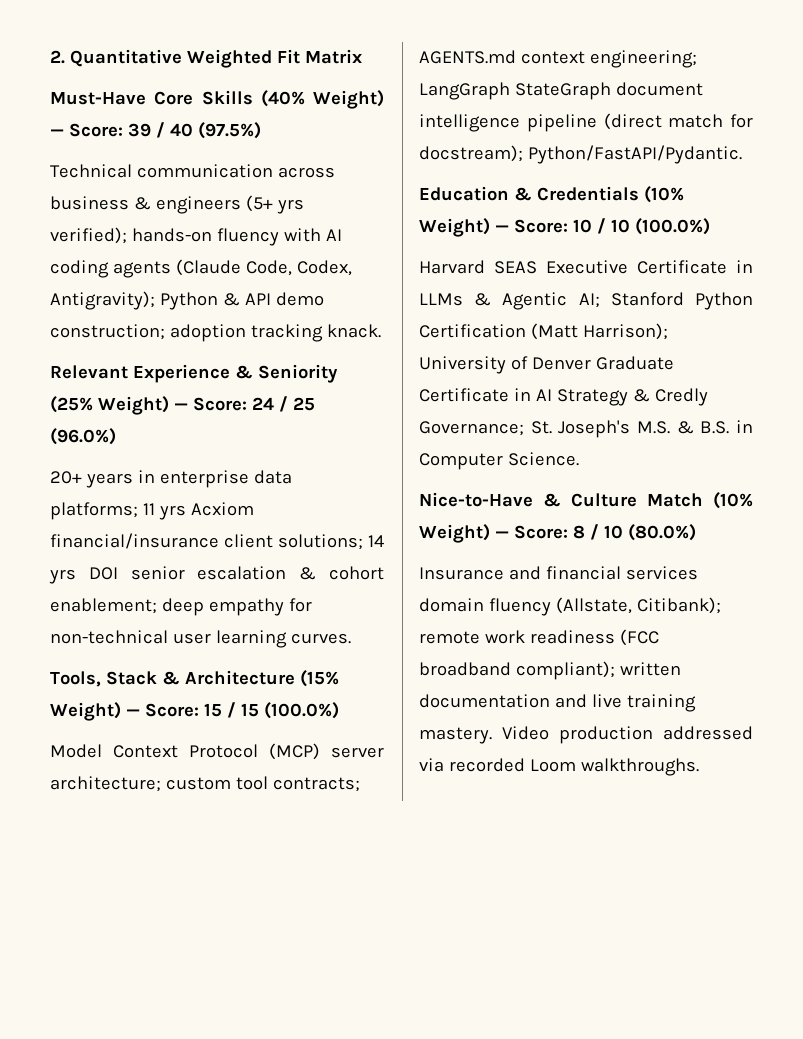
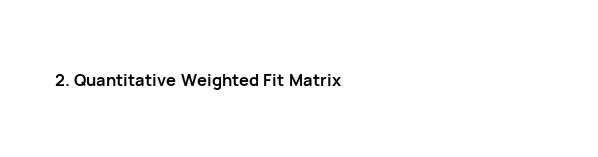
[50,90,384,109] [50,122,261,139] [50,164,335,178] [50,195,304,214] [50,227,342,246] [50,259,352,278] [50,291,324,310] [50,324,381,342] [50,364,338,383] [50,396,315,415] [50,428,116,445] [50,470,292,488] [50,502,254,520] [50,533,384,550] [49,566,384,584] [50,598,312,616] [50,630,351,648] [50,670,339,687] [50,702,339,721] [50,743,384,760] [50,776,360,792] [419,50,697,68] [419,82,703,100] [419,113,753,132] [419,145,742,164] [419,186,684,203] [419,218,710,237] [419,260,753,274] [419,292,753,310] [419,323,668,340] [419,356,674,374] [419,388,708,406] [419,420,753,438] [419,452,579,470] [419,492,753,509] [419,524,696,543] [419,566,698,580] [419,597,721,616] [419,629,659,646] [419,661,681,680] [419,694,696,712] [419,726,753,744] [419,758,699,776] // Must-Have Core Skills (40% Weight) — Score: 39 / 40 (97.5%) // Technical communication across business & engineers (5+ yrs verified); hands-on fluency with AI coding agents (Claude Code, Codex, Antigravity); Python & API demo construction; adoption tracking knack. // Relevant Experience & Seniority (25% Weight) — Score: 24 / 25 (96.0%) // 20+ years in enterprise data platforms; 11 yrs Acxiom financial/insurance client solutions; 14 yrs DOI senior escalation & cohort enablement; deep empathy for non-technical user learning curves. // Tools, Stack & Architecture (15% Weight) — Score: 15 / 15 (100.0%) // Model Context Protocol (MCP) server architecture; custom tool contracts; AGENTS.md context engineering; LangGraph StateGraph document intelligence pipeline (direct match for docstream); Python/FastAPI/Pydantic. // Education & Credentials (10% Weight) — Score: 10 / 10 (100.0%) // Harvard SEAS Executive Certificate in LLMs & Agentic AI; Stanford Python Certification (Matt Harrison); University of Denver Graduate Certificate in AI Strategy & Credly Governance; St. Joseph's M.S. & B.S. in Computer Science. // Nice-to-Have & Culture Match (10% Weight) — Score: 8 / 10 (80.0%) // Insurance and financial services domain fluency (Allstate, Citibank); remote work readiness (FCC broadband compliant); written documentation and live training mastery. Video production addressed via recorded Loom walkthroughs. -> (341, 80) none

